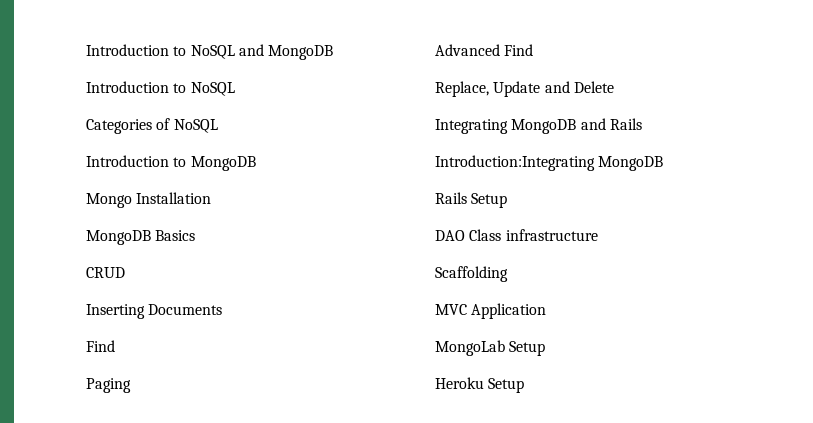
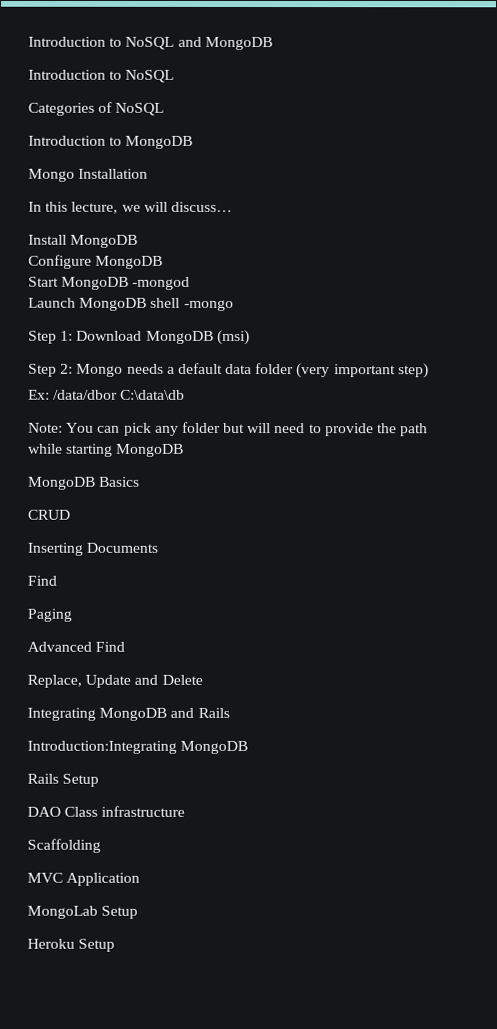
(212, 198) none -> [28,201,233,214] [28,234,139,248] [28,254,164,269] [28,276,191,290] [28,297,234,311] [28,329,250,346] [28,362,429,379] [28,389,186,400] [28,421,429,437] [28,443,185,457] // In this lecture, we will discuss… // Install MongoDB // Configure MongoDB // Start MongoDB -mongod // Launch MongoDB shell -mongo // Step 1: Download MongoDB (msi) // Step 2: Mongo needs a default data folder (very important step) // Ex: /data/dbor C:\data\db // Note: You can pick any folder but will need to provide the path while starting MongoDB

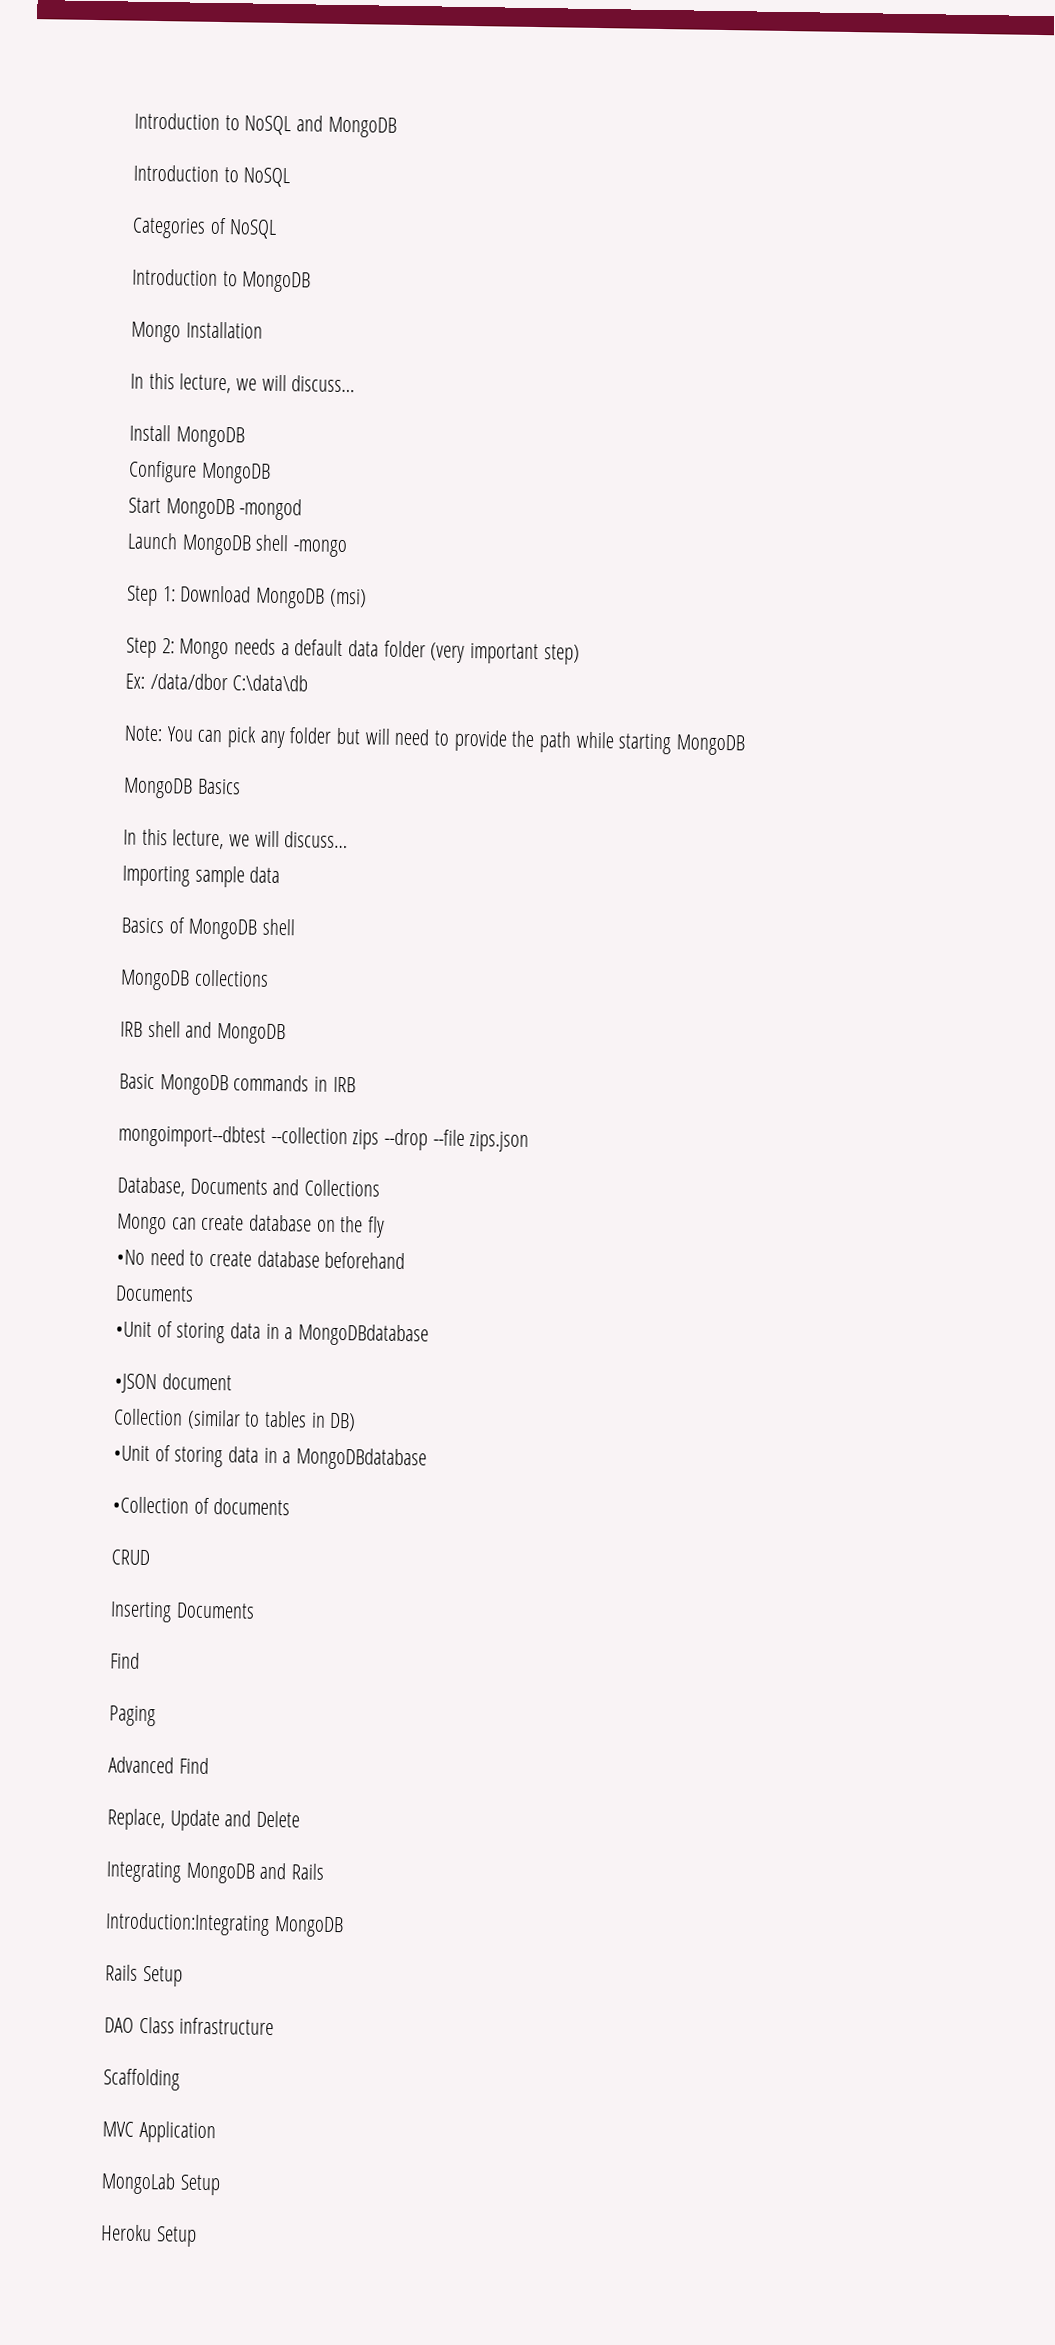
(141, 481) none -> [123,828,349,850] [122,865,281,888] [121,917,296,940] [120,969,269,991] [120,1020,287,1045] [119,1073,356,1096] [118,1124,530,1153] [117,1176,381,1197] [116,1213,386,1238] [116,1249,406,1270] [115,1285,194,1302] [115,1321,430,1347] [114,1373,232,1394] [113,1408,357,1432] [113,1445,428,1471] [112,1496,291,1516] // In this lecture, we will discuss… // Importing sample data // Basics of MongoDB shell // MongoDB collections // IRB shell and MongoDB // Basic MongoDB commands in IRB // mongoimport--dbtest --collection zips --drop --file zips.json // Database, Documents and Collections // Mongo can create database on the fly // •No need to create database beforehand // Documents // •Unit of storing data in a MongoDBdatabase // •JSON document // Collection (similar to tables in DB) // •Unit of storing data in a MongoDBdatabase // •Collection of documents

